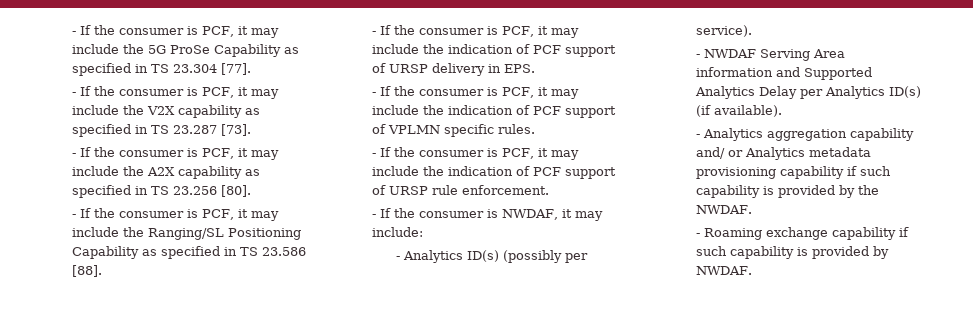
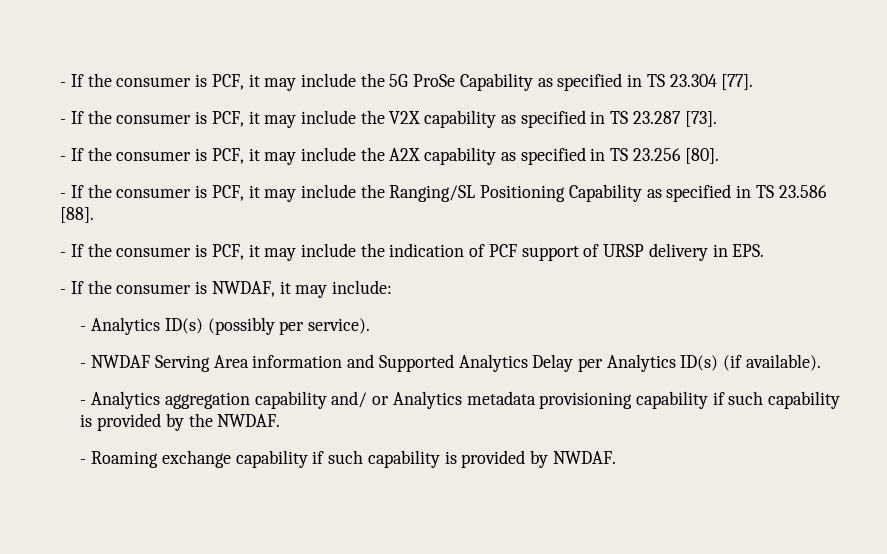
[371,86,579,99] [371,105,616,118] [371,124,535,137] [371,147,579,160] [371,166,616,179] [371,185,549,195] // - If the consumer is PCF, it may include the indication of PCF support of VPLMN specific rules. // - If the consumer is PCF, it may include the indication of PCF support of URSP rule enforcement. -> (765, 250) none

